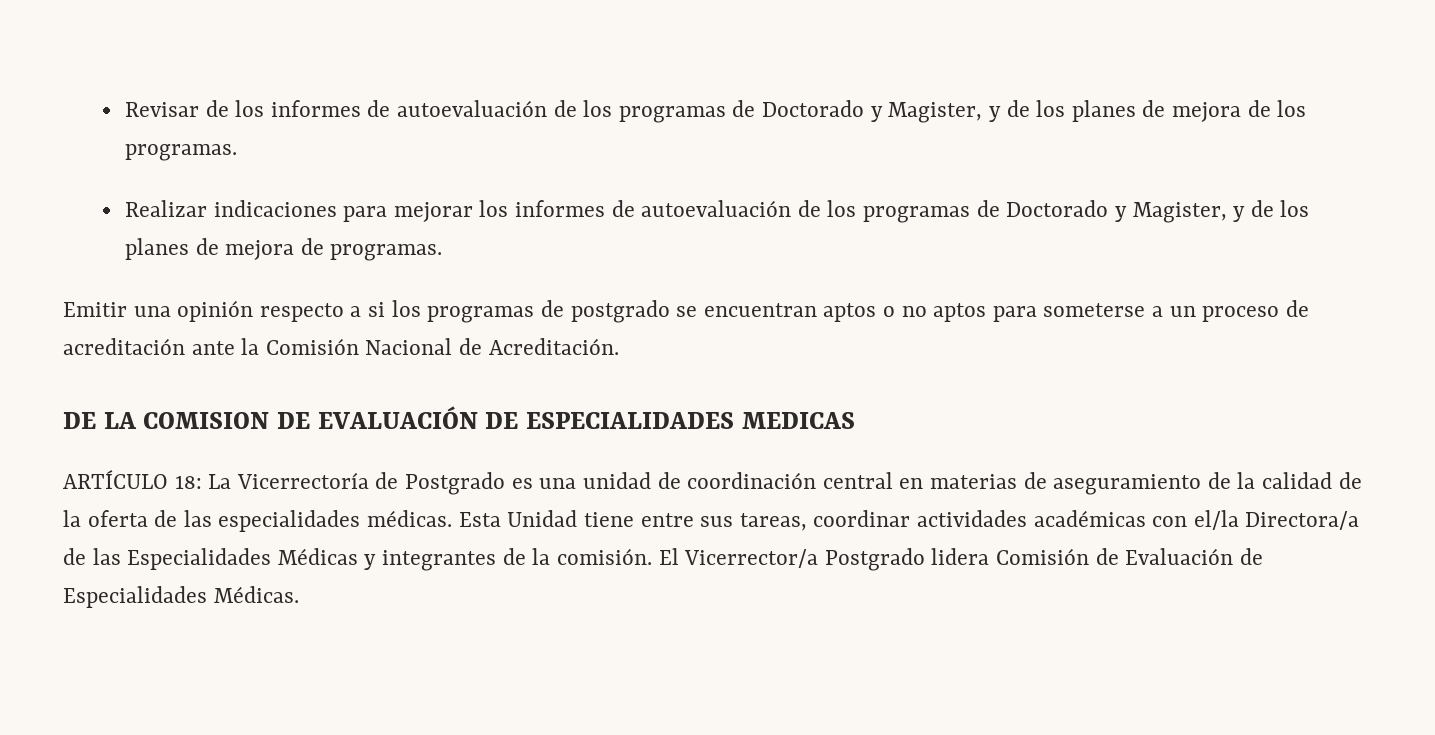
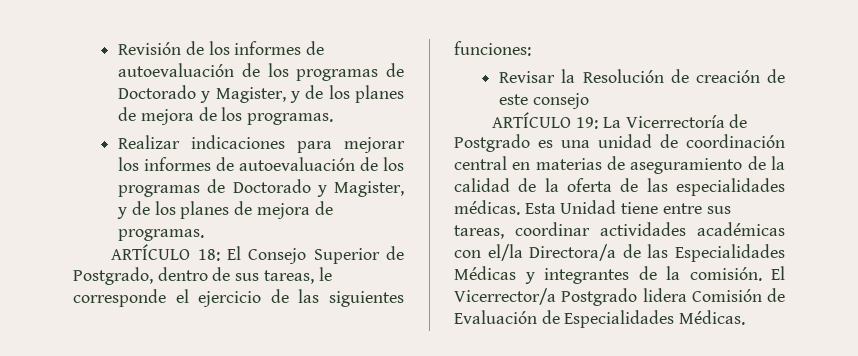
[124,102,199,117] Revisar -> [118,42,182,55] Revisión
[63,300,1309,323] [63,338,619,355] [63,406,855,429] [63,470,202,489] Emitir una opinión respecto a si los programas de postgrado se encuentran aptos o no aptos para someterse a un proceso de acreditación ante la Comisión Nacional de Acreditación. // DE LA COMISION DE EVALUACIÓN DE ESPECIALIDADES MEDICAS // ARTÍCULO 18: -> [111,244,404,264] [73,267,332,285] [73,289,404,307] [454,41,531,56] [499,69,785,83] [499,93,589,109] [492,112,599,129] ARTÍCULO 18: El Consejo Superior de Postgrado, dentro de sus tareas, le corresponde el ejercicio de las siguientes funciones: // Revisar la Resolución de creación de este consejo // ARTÍCULO 19:

